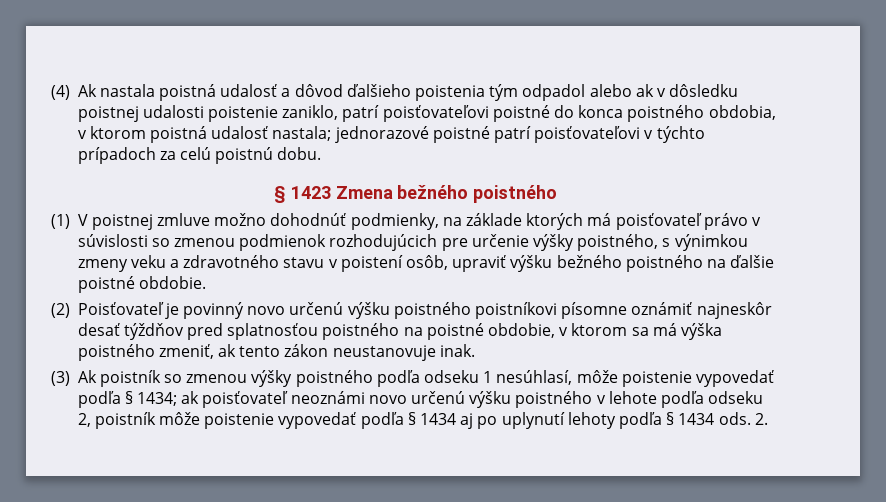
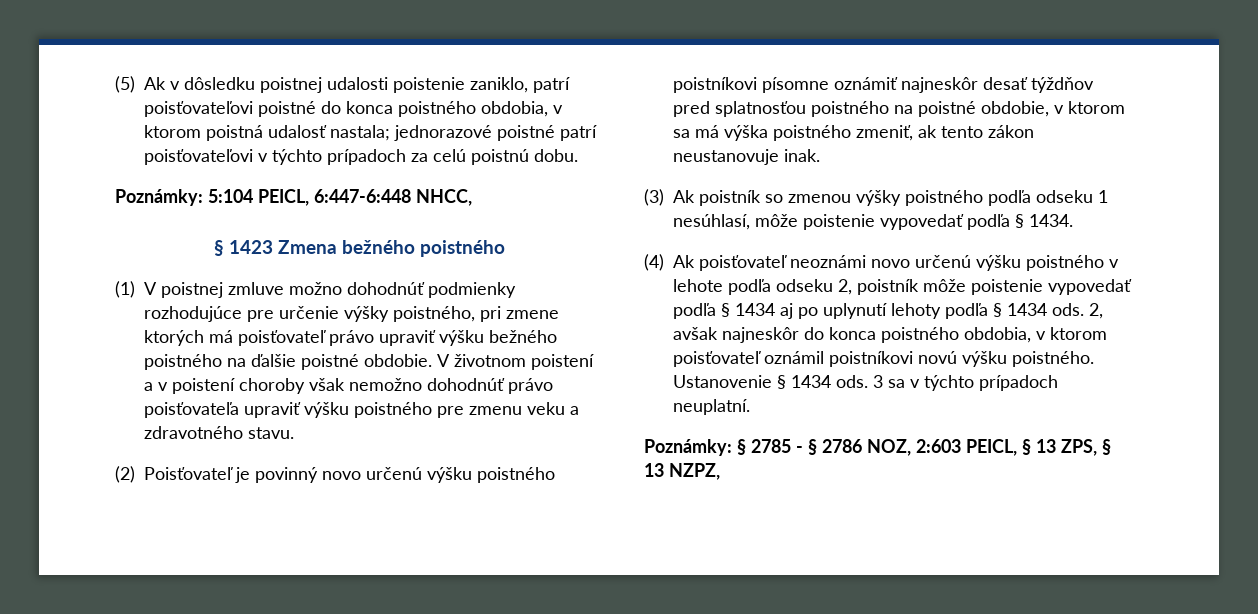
[51,84,654,101] (4) Ak nastala poistná udalosť a dôvod ďalšieho poistenia tým odpadol alebo ak -> [115,76,166,93] (5) Ak
(322, 153) none -> [115,189,472,206] // Poznámky: 5:104 PEICL, 6:447-6:448 NHCC,
[350,213,761,230] [77,234,748,251] [77,255,449,272] podmienky, na základe ktorých má poisťovateľ právo v súvislosti so zmenou podmienok rozhodujúcich pre určenie výšky poistného, s výnimkou zmeny veku a zdravotného stavu v poistení osôb, -> [428,282,516,298] [144,306,559,322] [144,330,374,346] podmienky rozhodujúce pre určenie výšky poistného, pri zmene ktorých má poisťovateľ právo
(206, 282) none -> [437,354,594,370] [144,378,553,394] [144,402,579,418] [144,426,294,439] V životnom poistení a v poistení choroby však nemožno dohodnúť právo poisťovateľa upraviť výšku poistného pre zmenu veku a zdravotného stavu.
[137,391,200,406] 1434; ak -> [1029,214,1073,227] [644,254,695,271] 1434. // (4) Ak
[754,413,768,425] 2. -> [1089,303,1103,319] [673,327,1107,343] [673,351,1094,367] [673,375,1058,391] [673,399,750,415] [644,439,1111,456] [644,463,720,480] 2, avšak najneskôr do konca poistného obdobia, v ktorom poisťovateľ oznámil poistníkovi novú výšku poistného. Ustanovenie § 1434 ods. 3 sa v týchto prípadoch neuplatní. // Poznámky: § 2785 - § 2786 NOZ, 2:603 PEICL, § 13 ZPS, § 13 NZPZ,

